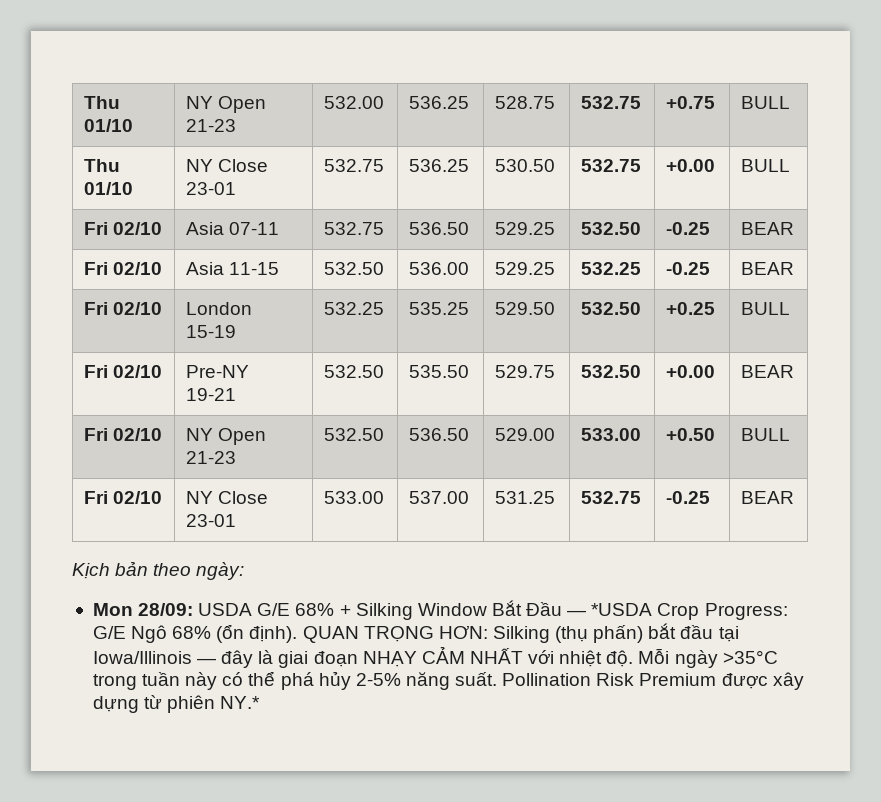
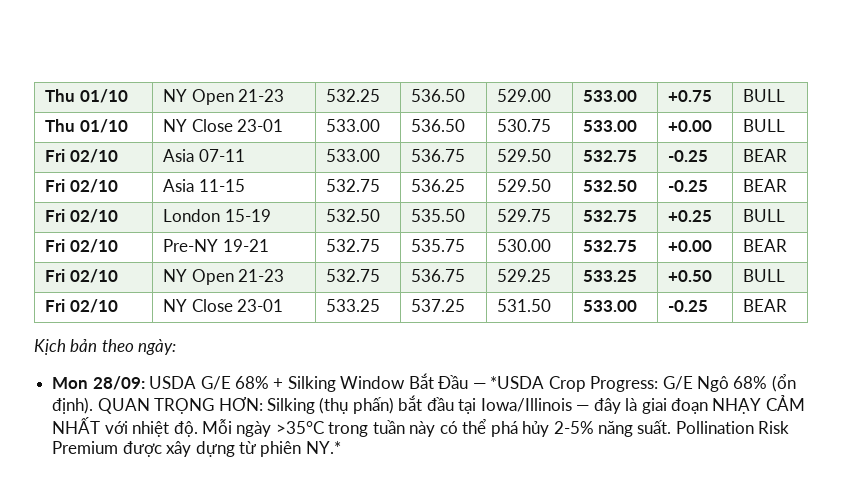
[324,96,385,109] [409,96,470,109] [495,96,556,109] [581,96,642,109] 532.00 | 536.25 | 528.75 | 532.75 -> [326,89,381,102] [411,89,466,102] [497,89,552,102] [583,90,638,102] 532.25 | 536.50 | 529.00 | 533.00
[324,159,385,172] [409,159,470,172] [495,159,556,172] [581,159,642,172] 532.75 | 536.25 | 530.50 | 532.75 -> [326,119,381,132] [411,119,466,132] [497,119,552,132] [583,120,638,132] 533.00 | 536.50 | 530.75 | 533.00
[324,222,385,235] [409,222,470,235] [495,222,556,235] [581,222,642,235] 532.75 | 536.50 | 529.25 | 532.50 -> [326,149,381,162] [411,149,466,162] [497,149,552,162] [583,150,638,162] 533.00 | 536.75 | 529.50 | 532.75
[324,262,385,275] [409,262,470,275] [495,262,556,275] [581,262,642,275] 532.50 | 536.00 | 529.25 | 532.25 -> [326,179,381,192] [411,179,466,192] [497,179,552,192] [583,180,638,192] 532.75 | 536.25 | 529.50 | 532.50
[324,302,385,315] [409,302,470,315] [495,302,556,315] [581,302,642,315] 532.25 | 535.25 | 529.50 | 532.50 -> [326,209,381,222] [411,209,466,222] [497,209,552,222] [583,210,638,222] 532.50 | 535.50 | 529.75 | 532.75
[324,365,385,378] [409,365,470,378] [495,365,556,378] [581,365,642,378] 532.50 | 535.50 | 529.75 | 532.50 -> [326,239,381,252] [411,239,466,252] [497,239,552,252] [583,240,638,252] 532.75 | 535.75 | 530.00 | 532.75
[324,428,385,441] [409,428,470,441] [495,428,556,441] [581,428,642,441] 532.50 | 536.50 | 529.00 | 533.00 -> [326,269,381,282] [411,269,466,282] [497,269,552,282] [583,270,638,282] 532.75 | 536.75 | 529.25 | 533.25
[324,491,385,504] [409,491,470,504] [495,491,556,504] [581,491,642,504] 533.00 | 537.00 | 531.25 | 532.75 -> [326,299,381,312] [411,299,466,312] [497,299,552,312] [583,300,638,312] 533.25 | 537.25 | 531.50 | 533.00

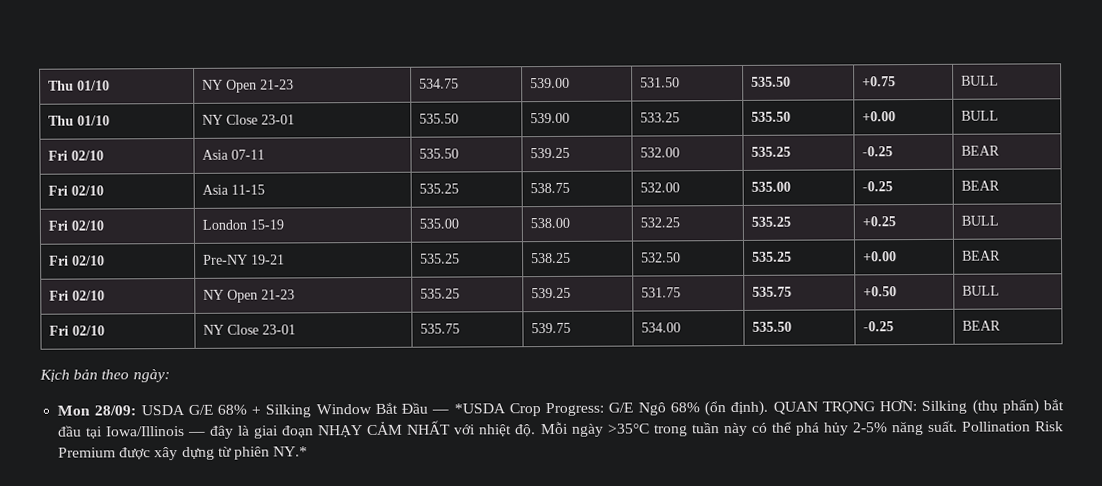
[326,89,381,102] [411,89,466,102] [497,89,552,102] [583,90,638,102] 532.25 | 536.50 | 529.00 | 533.00 -> [418,78,459,89] [529,77,570,89] [639,77,680,88] [750,76,791,87] 534.75 | 539.00 | 531.50 | 535.50
[326,119,381,132] [411,119,466,132] [497,119,552,132] [583,120,638,132] 533.00 | 536.50 | 530.75 | 533.00 -> [418,113,459,124] [529,112,570,124] [639,112,680,123] [750,111,791,122] 535.50 | 539.00 | 533.25 | 535.50
[326,149,381,162] [411,149,466,162] [497,149,552,162] [583,150,638,162] 533.00 | 536.75 | 529.50 | 532.75 -> [418,148,459,159] [529,147,570,159] [639,147,680,158] [750,146,791,157] 535.50 | 539.25 | 532.00 | 535.25
[326,179,381,192] [411,179,466,192] [497,179,552,192] [583,180,638,192] 532.75 | 536.25 | 529.50 | 532.50 -> [418,183,459,194] [529,182,570,194] [639,182,680,193] [750,181,791,192] 535.25 | 538.75 | 532.00 | 535.00
[326,209,381,222] [411,209,466,222] [497,209,552,222] [583,210,638,222] 532.50 | 535.50 | 529.75 | 532.75 -> [418,218,459,229] [529,217,570,229] [639,217,680,228] [750,216,791,227] 535.00 | 538.00 | 532.25 | 535.25
[326,239,381,252] [411,239,466,252] [497,239,552,252] [583,240,638,252] 532.75 | 535.75 | 530.00 | 532.75 -> [419,253,460,264] [530,252,571,264] [640,252,681,263] [751,251,792,262] 535.25 | 538.25 | 532.50 | 535.25
[326,269,381,282] [411,269,466,282] [497,269,552,282] [583,270,638,282] 532.75 | 536.75 | 529.25 | 533.25 -> [419,288,460,299] [530,287,571,299] [640,287,681,298] [751,286,792,297] 535.25 | 539.25 | 531.75 | 535.75
[326,299,381,312] [411,299,466,312] [497,299,552,312] [583,300,638,312] 533.25 | 537.25 | 531.50 | 533.00 -> [419,323,460,334] [530,322,571,334] [640,322,681,333] [751,321,792,332] 535.75 | 539.75 | 534.00 | 535.50

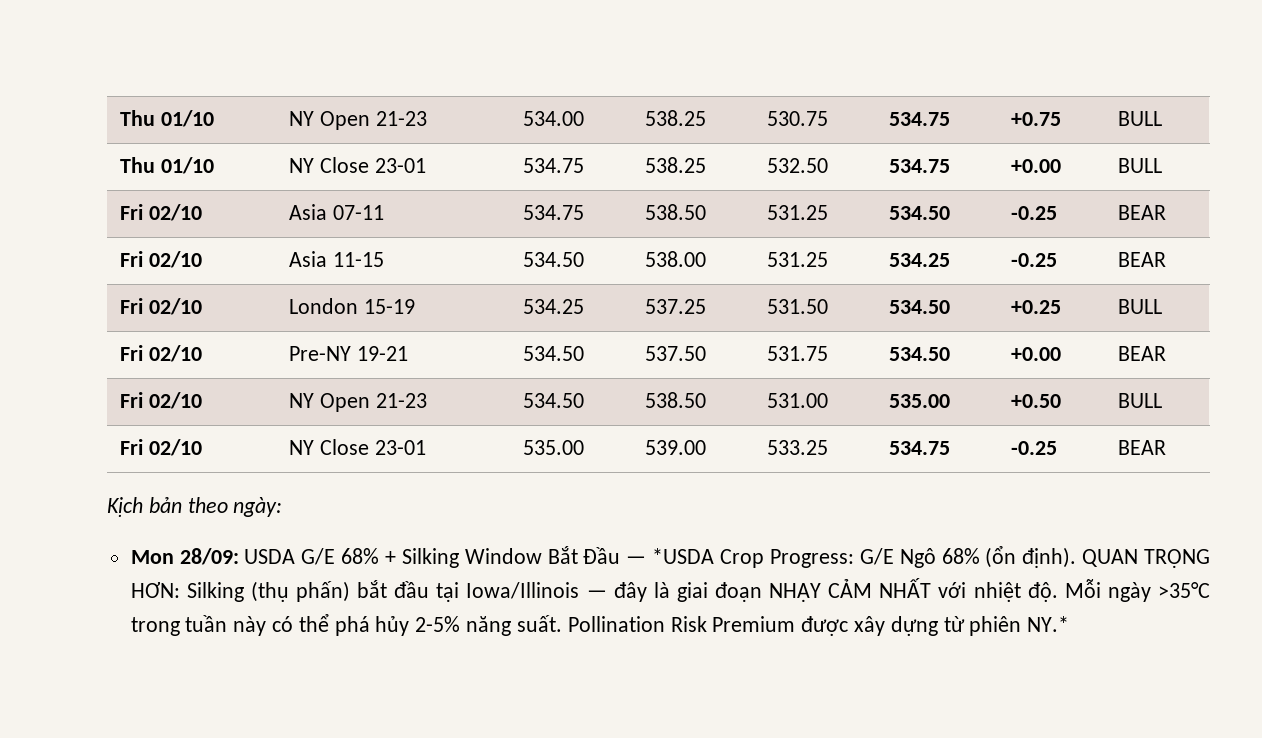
[418,78,459,89] [529,77,570,89] [639,77,680,88] [750,76,791,87] 534.75 | 539.00 | 531.50 | 535.50 -> [522,111,584,126] [644,110,706,126] [766,111,828,126] [888,112,950,126] 534.00 | 538.25 | 530.75 | 534.75
[418,113,459,124] [529,112,570,124] [639,112,680,123] [750,111,791,122] 535.50 | 539.00 | 533.25 | 535.50 -> [522,158,584,173] [644,157,706,173] [766,158,828,173] [888,159,950,173] 534.75 | 538.25 | 532.50 | 534.75
[418,148,459,159] [529,147,570,159] [639,147,680,158] [750,146,791,157] 535.50 | 539.25 | 532.00 | 535.25 -> [522,205,584,220] [644,204,706,220] [766,205,828,220] [888,206,950,220] 534.75 | 538.50 | 531.25 | 534.50
[418,183,459,194] [529,182,570,194] [639,182,680,193] [750,181,791,192] 535.25 | 538.75 | 532.00 | 535.00 -> [522,252,584,267] [644,251,706,267] [766,252,828,267] [888,253,950,267] 534.50 | 538.00 | 531.25 | 534.25
[418,218,459,229] [529,217,570,229] [639,217,680,228] [750,216,791,227] 535.00 | 538.00 | 532.25 | 535.25 -> [522,299,584,314] [644,299,706,314] [766,299,828,314] [888,300,950,314] 534.25 | 537.25 | 531.50 | 534.50
[419,253,460,264] [530,252,571,264] [640,252,681,263] [751,251,792,262] 535.25 | 538.25 | 532.50 | 535.25 -> [522,346,584,361] [644,346,706,361] [766,346,828,361] [888,347,950,361] 534.50 | 537.50 | 531.75 | 534.50
[419,288,460,299] [530,287,571,299] [640,287,681,298] [751,286,792,297] 535.25 | 539.25 | 531.75 | 535.75 -> [522,393,584,408] [644,392,706,408] [766,393,828,408] [888,394,950,408] 534.50 | 538.50 | 531.00 | 535.00
[419,323,460,334] [530,322,571,334] [640,322,681,333] [751,321,792,332] 535.75 | 539.75 | 534.00 | 535.50 -> [522,440,584,455] [644,440,706,455] [766,440,828,455] [888,441,950,455] 535.00 | 539.00 | 533.25 | 534.75

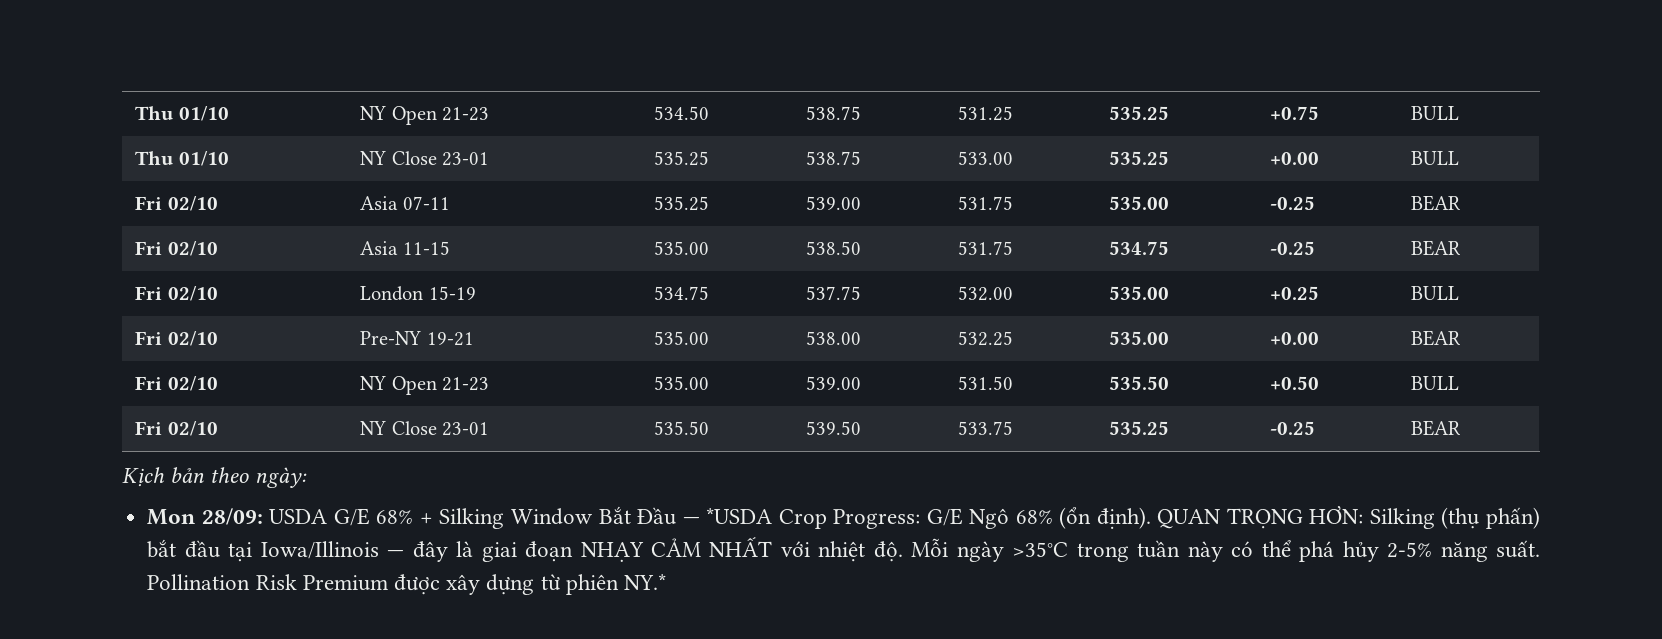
[522,111,584,126] [644,110,706,126] [766,111,828,126] [888,112,950,126] 534.00 | 538.25 | 530.75 | 534.75 -> [654,106,710,120] [806,106,862,120] [958,106,1014,121] [1109,106,1170,120] 534.50 | 538.75 | 531.25 | 535.25
[522,158,584,173] [644,157,706,173] [766,158,828,173] [888,159,950,173] 534.75 | 538.25 | 532.50 | 534.75 -> [654,151,710,166] [806,151,862,165] [958,151,1014,165] [1109,151,1170,165] 535.25 | 538.75 | 533.00 | 535.25
[522,205,584,220] [644,204,706,220] [766,205,828,220] [888,206,950,220] 534.75 | 538.50 | 531.25 | 534.50 -> [654,196,710,211] [806,196,862,210] [958,196,1014,210] [1109,196,1170,210] 535.25 | 539.00 | 531.75 | 535.00
[522,252,584,267] [644,251,706,267] [766,252,828,267] [888,253,950,267] 534.50 | 538.00 | 531.25 | 534.25 -> [654,241,710,255] [806,241,862,255] [958,241,1014,255] [1109,241,1170,255] 535.00 | 538.50 | 531.75 | 534.75
[522,299,584,314] [644,299,706,314] [766,299,828,314] [888,300,950,314] 534.25 | 537.25 | 531.50 | 534.50 -> [654,286,710,300] [806,286,862,300] [958,286,1014,301] [1109,286,1170,300] 534.75 | 537.75 | 532.00 | 535.00
[522,346,584,361] [644,346,706,361] [766,346,828,361] [888,347,950,361] 534.50 | 537.50 | 531.75 | 534.50 -> [654,331,710,345] [806,331,862,345] [958,331,1014,346] [1109,331,1170,345] 535.00 | 538.00 | 532.25 | 535.00
[522,393,584,408] [644,392,706,408] [766,393,828,408] [888,394,950,408] 534.50 | 538.50 | 531.00 | 535.00 -> [654,376,710,390] [806,376,862,390] [958,376,1014,390] [1109,376,1170,390] 535.00 | 539.00 | 531.50 | 535.50
[522,440,584,455] [644,440,706,455] [766,440,828,455] [888,441,950,455] 535.00 | 539.00 | 533.25 | 534.75 -> [654,421,710,435] [806,421,862,435] [958,421,1014,435] [1109,421,1170,435] 535.50 | 539.50 | 533.75 | 535.25

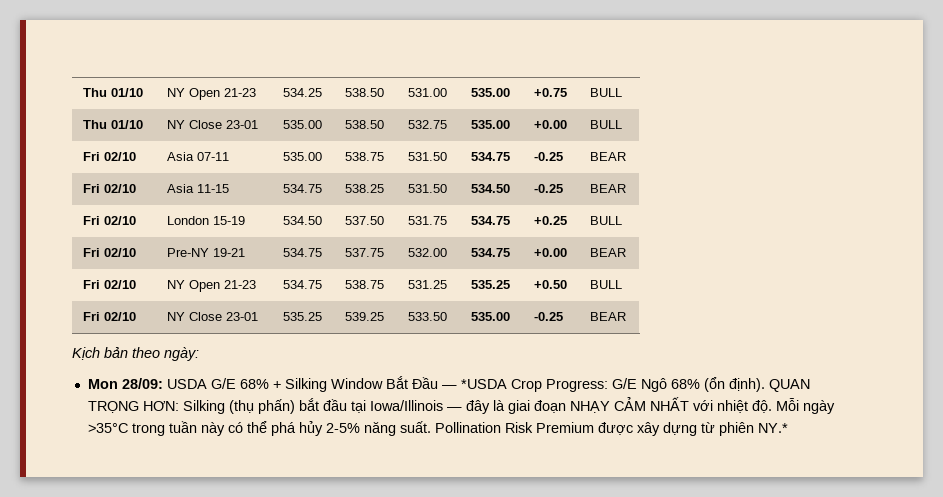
[654,106,710,120] [806,106,862,120] [958,106,1014,121] [1109,106,1170,120] 534.50 | 538.75 | 531.25 | 535.25 -> [283,88,323,97] [345,88,385,97] [408,88,448,97] [471,88,511,97] 534.25 | 538.50 | 531.00 | 535.00
[654,151,710,166] [806,151,862,165] [958,151,1014,165] [1109,151,1170,165] 535.25 | 538.75 | 533.00 | 535.25 -> [283,120,323,129] [345,120,385,129] [408,120,448,129] [471,120,511,129] 535.00 | 538.50 | 532.75 | 535.00
[654,196,710,211] [806,196,862,210] [958,196,1014,210] [1109,196,1170,210] 535.25 | 539.00 | 531.75 | 535.00 -> [283,152,323,161] [345,152,385,161] [408,152,448,161] [471,152,511,161] 535.00 | 538.75 | 531.50 | 534.75
[654,241,710,255] [806,241,862,255] [958,241,1014,255] [1109,241,1170,255] 535.00 | 538.50 | 531.75 | 534.75 -> [283,184,323,193] [345,184,385,193] [408,184,448,193] [471,184,511,193] 534.75 | 538.25 | 531.50 | 534.50
[654,286,710,300] [806,286,862,300] [958,286,1014,301] [1109,286,1170,300] 534.75 | 537.75 | 532.00 | 535.00 -> [283,216,323,225] [345,216,385,225] [408,216,448,225] [471,216,511,225] 534.50 | 537.50 | 531.75 | 534.75
[654,331,710,345] [806,331,862,345] [958,331,1014,346] [1109,331,1170,345] 535.00 | 538.00 | 532.25 | 535.00 -> [283,248,323,257] [345,248,385,257] [408,248,448,257] [471,248,511,257] 534.75 | 537.75 | 532.00 | 534.75
[654,376,710,390] [806,376,862,390] [958,376,1014,390] [1109,376,1170,390] 535.00 | 539.00 | 531.50 | 535.50 -> [283,280,323,289] [345,280,385,289] [408,280,448,289] [471,280,511,289] 534.75 | 538.75 | 531.25 | 535.25
[654,421,710,435] [806,421,862,435] [958,421,1014,435] [1109,421,1170,435] 535.50 | 539.50 | 533.75 | 535.25 -> [283,312,323,321] [345,312,385,321] [408,312,448,321] [471,312,511,321] 535.25 | 539.25 | 533.50 | 535.00

